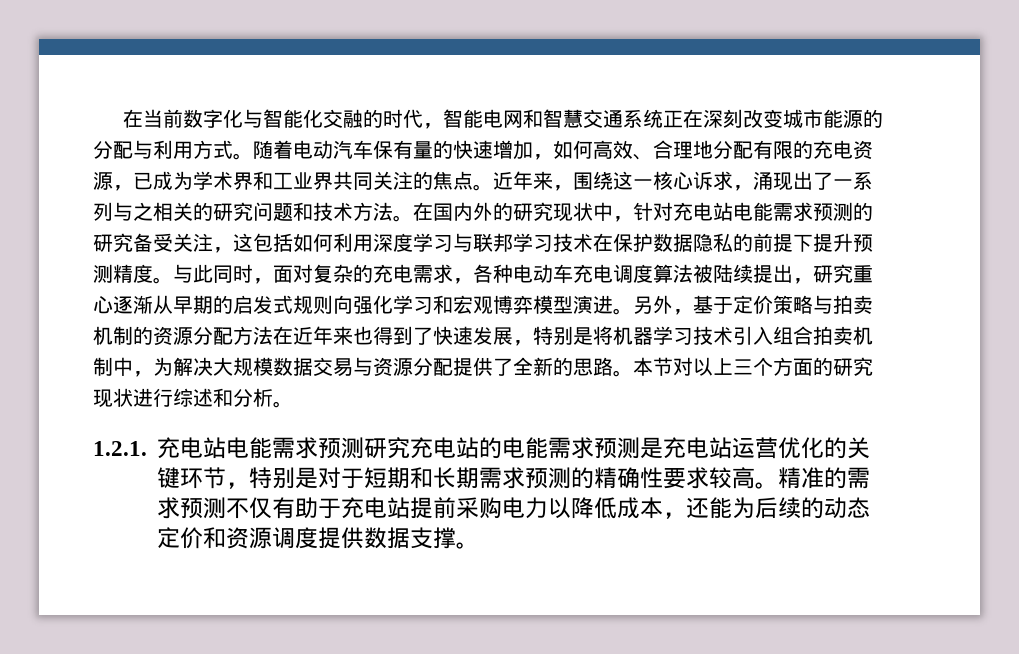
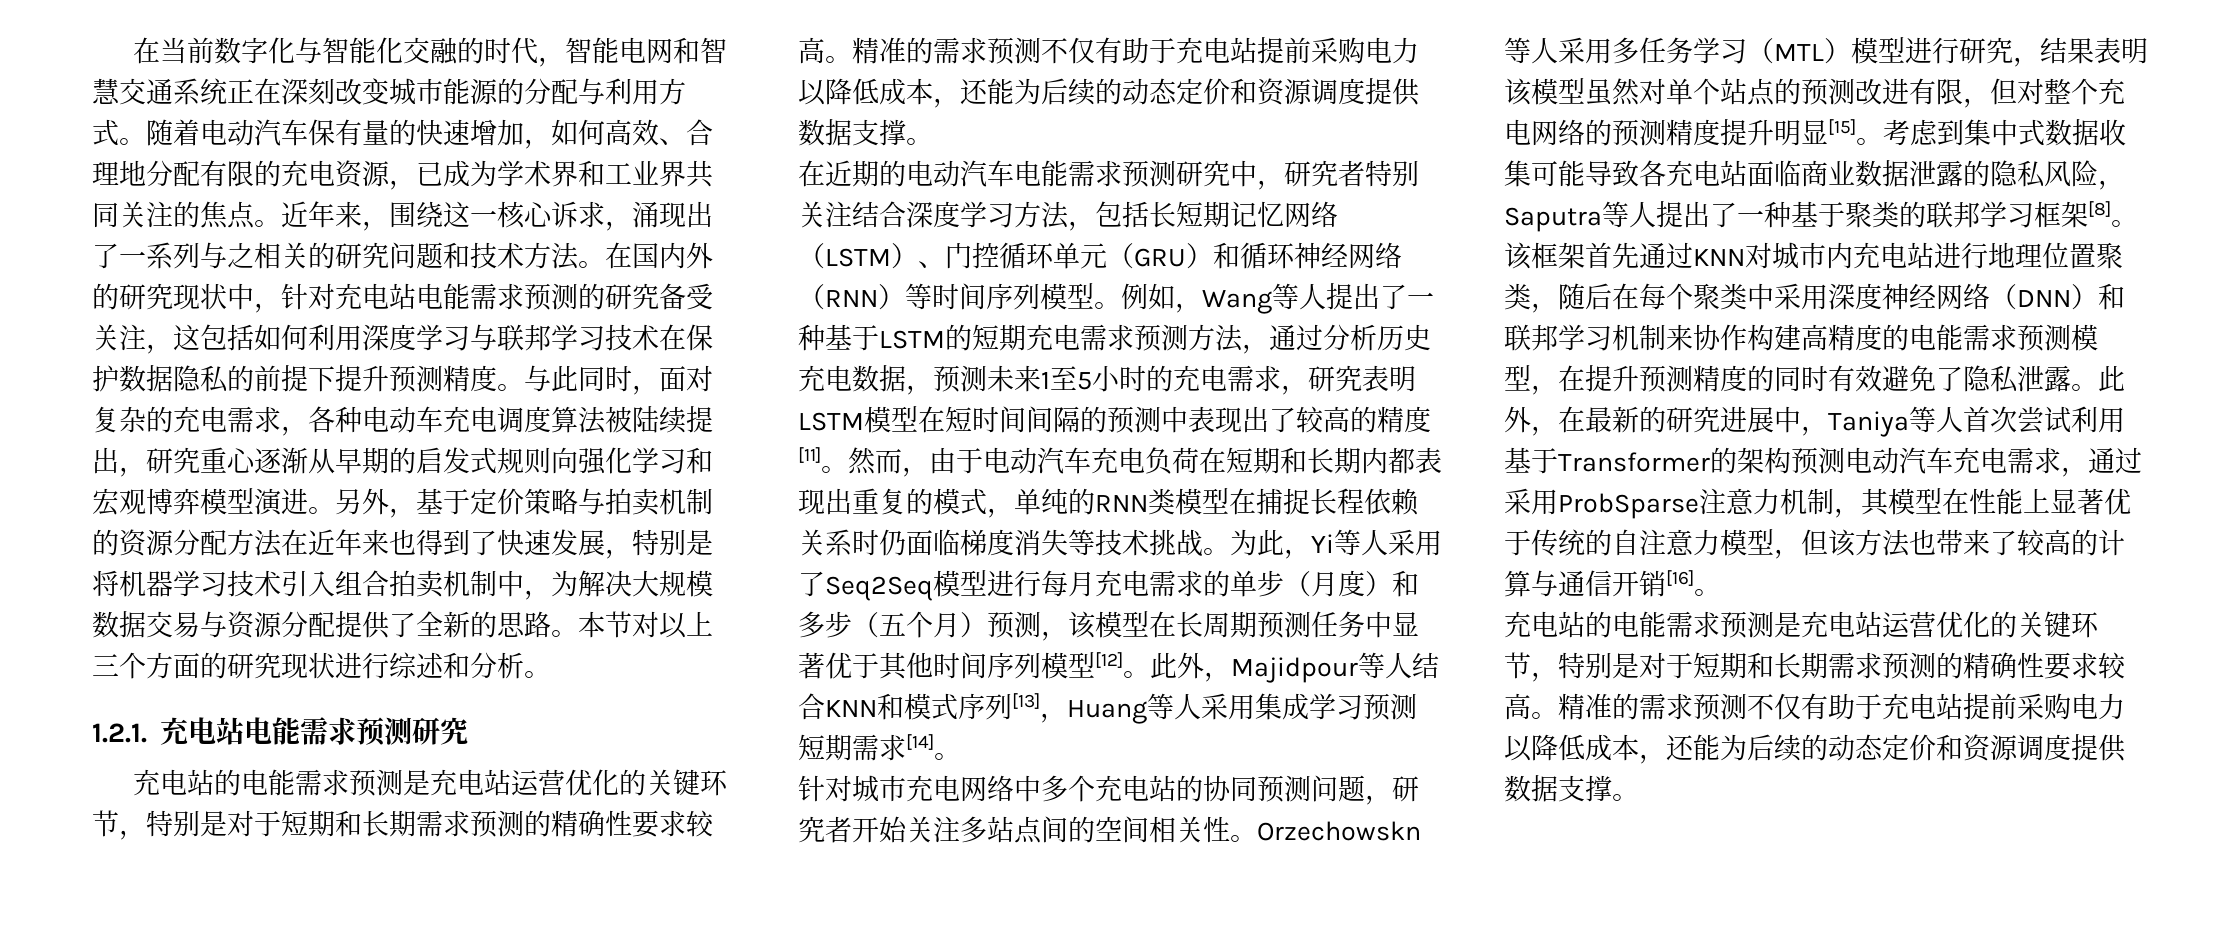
(410, 448) none -> (469, 731) //
(479, 545) none -> [798,160,1419,190] [798,201,1338,231] [798,242,1402,269] [798,283,1434,314] [798,324,1431,354] [798,365,1416,395] [798,406,1431,434] [798,447,821,463] [821,447,1442,477] [798,488,1419,518] [798,529,1442,559] [798,570,1419,601] [798,611,1419,641] [798,652,1123,680] [1123,652,1439,683] [798,693,1040,720] [1040,693,1417,724] [798,734,934,761] [934,753,961,760] [798,775,1419,805] [798,816,1421,844] [1504,37,2148,67] [1504,78,2125,108] [1504,119,1856,147] [1856,119,2126,146] [1504,160,2125,190] [1504,201,2111,232] [2111,220,2138,227] [1504,242,2123,270] [1504,283,2125,313] [1504,324,2098,352] [1504,365,2125,395] [1504,406,2125,437] [1504,447,2142,477] [1504,488,2131,519] [1504,529,2125,559] [1504,570,1694,597] [1694,589,1721,596] [1504,611,2099,639] [1504,652,2126,682] [1504,693,2125,721] [1504,734,2126,764] [1504,775,1639,802] // 在近期的电动汽车电能需求预测研究中，研究者特别关注结合深度学习方法，包括长短期记忆网络（LSTM）、门控循环单元（GRU）和循环神经网络（RNN）等时间序列模型。例如，Wang等人提出了一种基于LSTM的短期充电需求预测方法，通过分析历史充电数据，预测未来1至5小时的充电需求，研究表明LSTM模型在短时间间隔的预测中表现出了较高的精度[11]。然而，由于电动汽车充电负荷在短期和长期内都表现出重复的模式，单纯的RNN类模型在捕捉长程依赖关系时仍面临梯度消失等技术挑战。为此，Yi等人采用了Seq2Seq模型进行每月充电需求的单步（月度）和多步（五个月）预测，该模型在长周期预测任务中显著优于其他时间序列模型[12]。此外，Majidpour等人结合KNN和模式序列[13]，Huang等人采用集成学习预测短期需求[14]。 // 针对城市充电网络中多个充电站的协同预测问题，研究者开始关注多站点间的空间相关性。Orzechowskn等人采用多任务学习（MTL）模型进行研究，结果表明该模型虽然对单个站点的预测改进有限，但对整个充电网络的预测精度提升明显[15]。考虑到集中式数据收集可能导致各充电站面临商业数据泄露的隐私风险，Saputra等人提出了一种基于聚类的联邦学习框架[8]。该框架首先通过KNN对城市内充电站进行地理位置聚类，随后在每个聚类中采用深度神经网络（DNN）和联邦学习机制来协作构建高精度的电能需求预测模型，在提升预测精度的同时有效避免了隐私泄露。此外，在最新的研究进展中，Taniya等人首次尝试利用基于Transformer的架构预测电动汽车充电需求，通过采用ProbSparse注意力机制，其模型在性能上显著优于传统的自注意力模型，但该方法也带来了较高的计算与通信开销[16]。 // 充电站的电能需求预测是充电站运营优化的关键环节，特别是对于短期和长期需求预测的精确性要求较高。精准的需求预测不仅有助于充电站提前采购电力以降低成本，还能为后续的动态定价和资源调度提供数据支撑。

